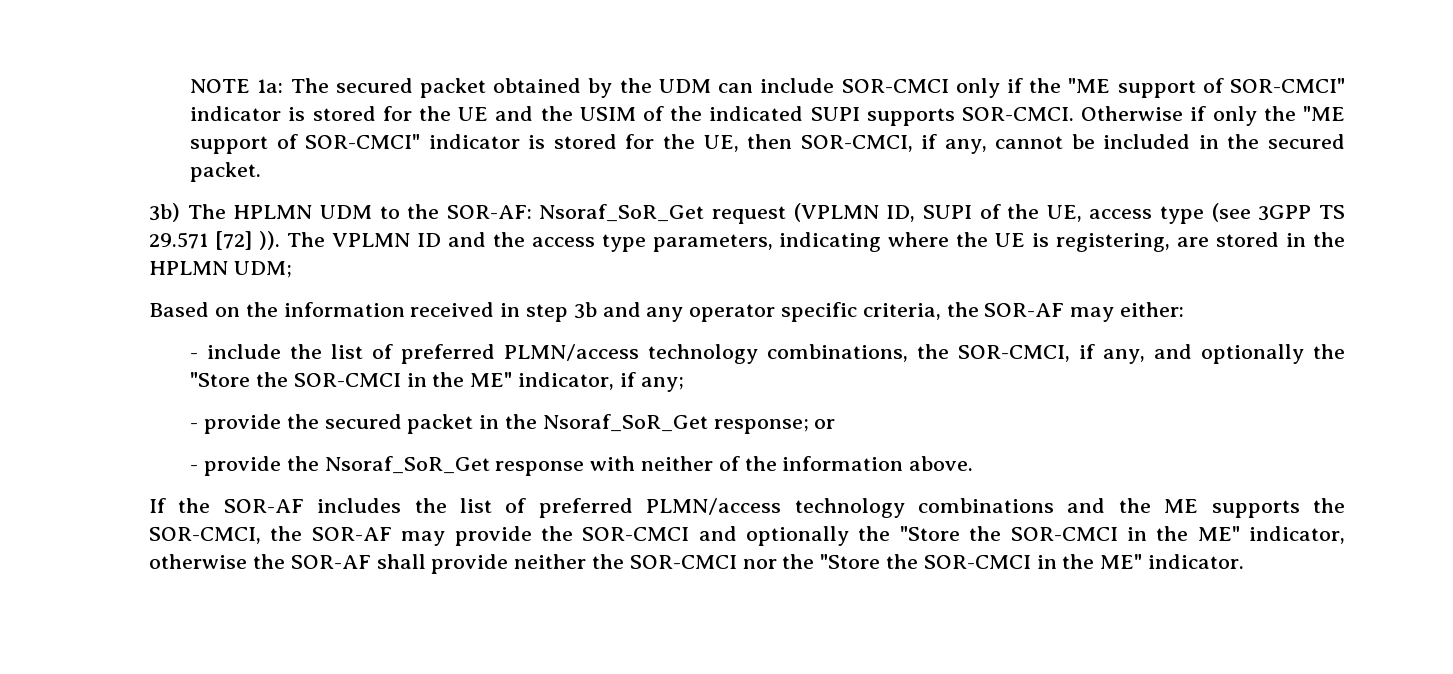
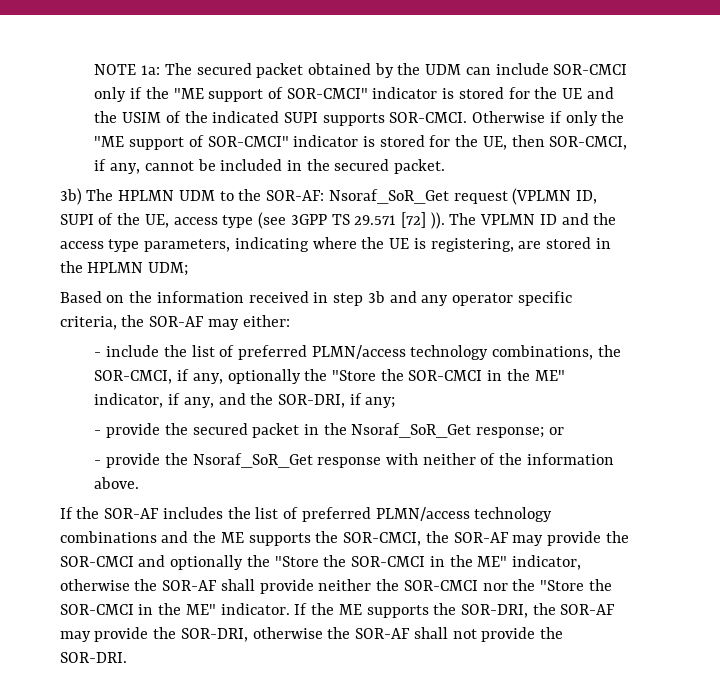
[1154,344,1193,359] and -> (223, 378) none
(636, 379) none -> [183,393,362,408] any, and the SOR-DRI, if
(1244, 561) none -> [294,603,616,618] [59,627,563,642] [59,652,127,663] If the ME supports the SOR-DRI, the SOR-AF may provide the SOR-DRI, otherwise the SOR-AF shall not provide the SOR-DRI.

